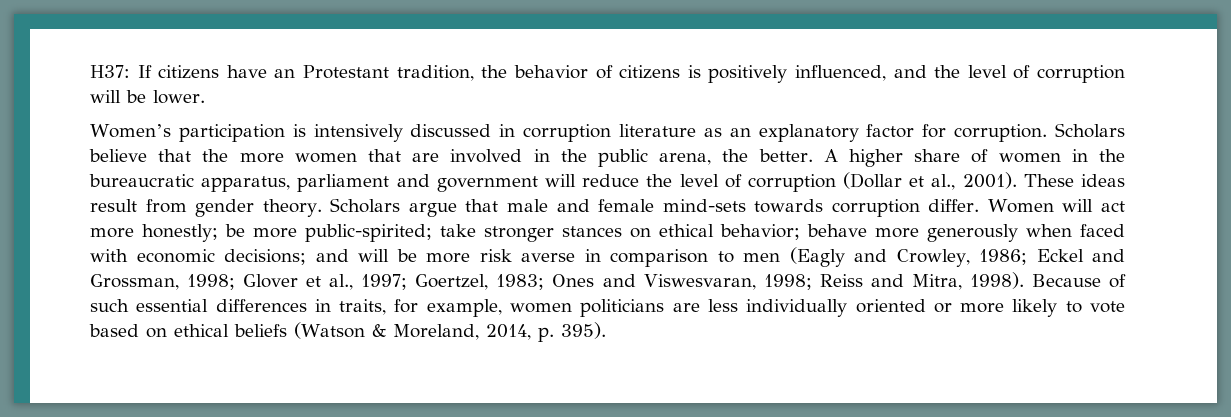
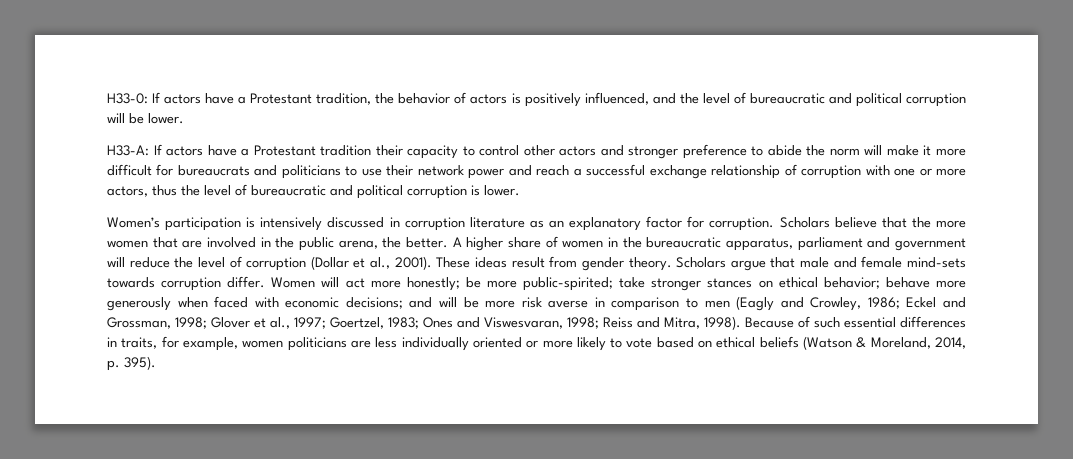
[90,65,296,79] H37: If citizens have an -> [107,92,247,104] H33-0: If actors have a
[619,65,681,79] citizens -> [470,94,508,104] actors
(1031, 72) none -> [749,93,902,107] bureaucratic and political
(205, 97) none -> [107,144,966,159] [107,164,967,179] [107,184,520,199] // H33-A: If actors have a Protestant tradition their capacity to control other actors and stronger preference to abide the norm will make it more difficult for bureaucrats and politicians to use their network power and reach a successful exchange relationship of corruption with one or more actors, thus the level of bureaucratic and political corruption is lower.

